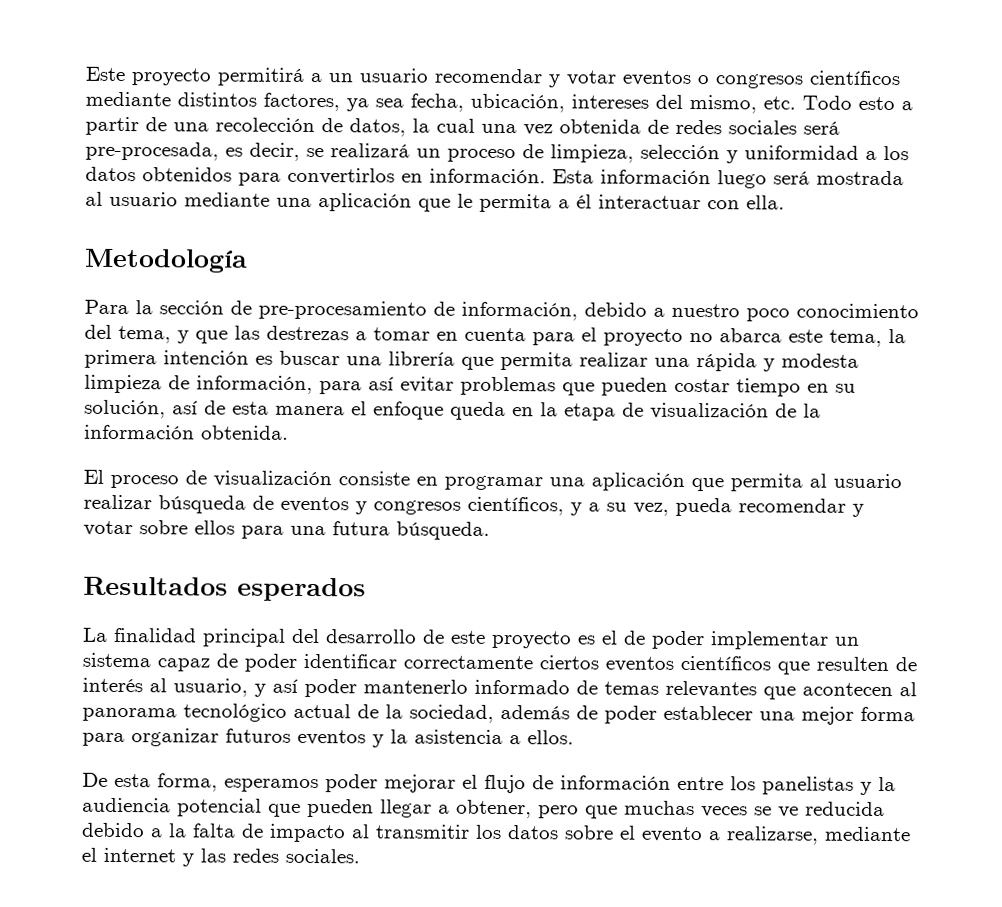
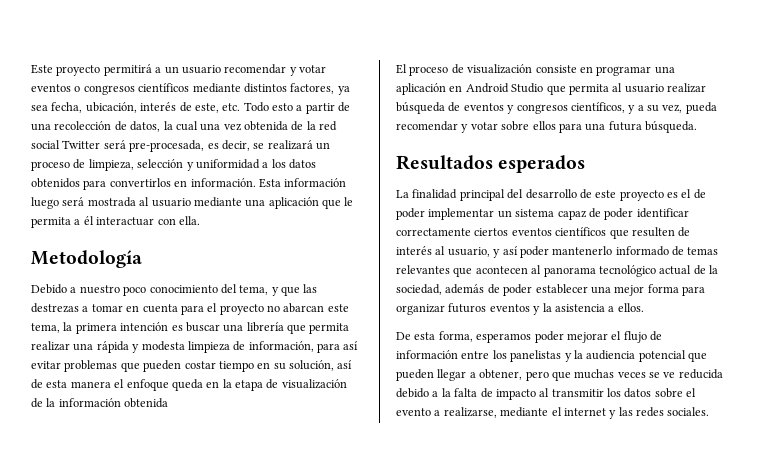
[571,94,757,114] intereses del mismo, -> [140,102,219,113] interés de este,
[675,119,797,135] redes sociales -> [306,121,338,131] [31,140,101,149] la red social Twitter
[84,299,647,321] Para la sección de pre-procesamiento de información, debido -> [31,284,67,294] Debido
[719,328,782,343] abarca -> [283,303,325,313] abarcan
[201,425,289,440] obtenida. -> [124,398,169,408] obtenida
(685, 481) none -> [449,83,544,93] en Android Studio

